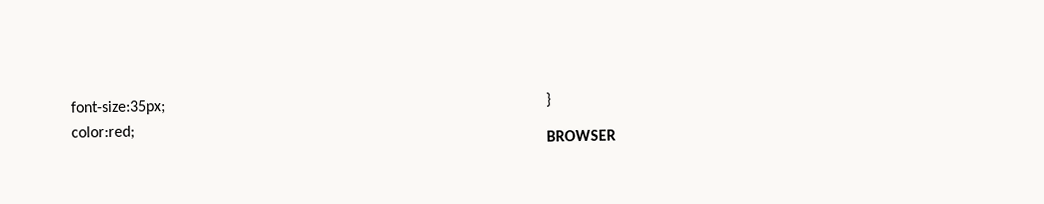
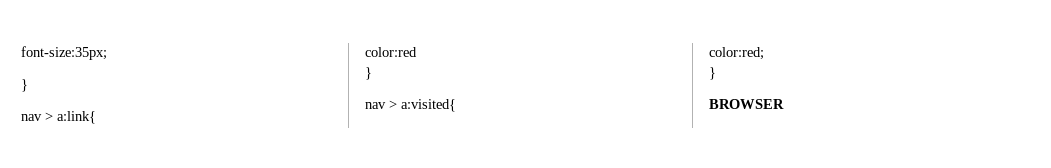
(166, 108) none -> [21,79,28,92] [21,111,96,124] [365,47,417,57] [365,67,372,80] [365,99,456,112] // } // nav > a:link{ // color:red // } // nav > a:visited{

